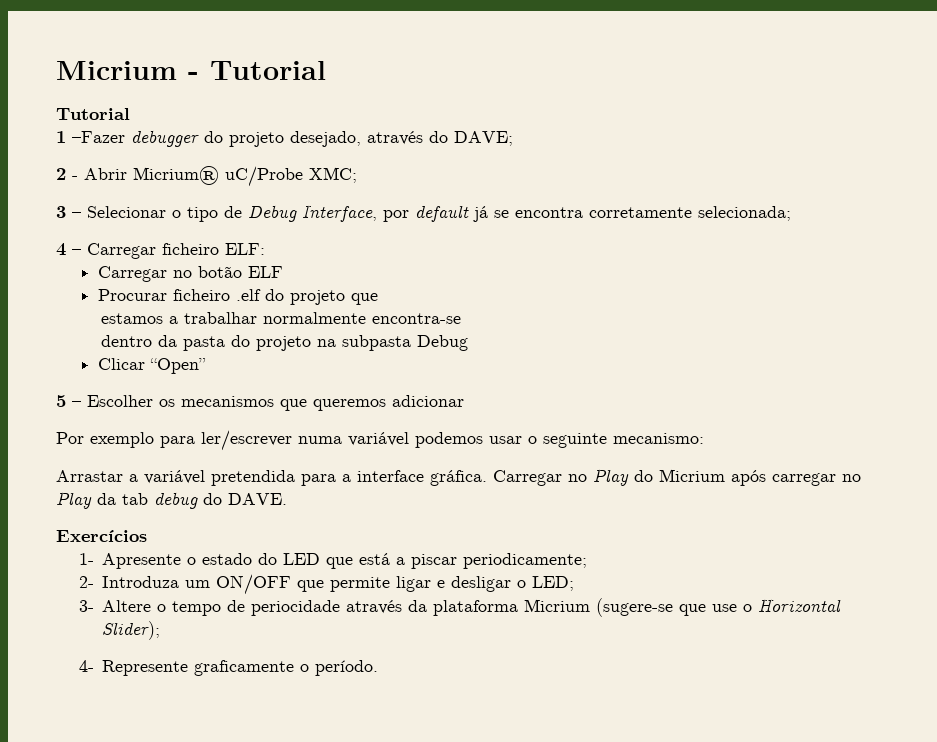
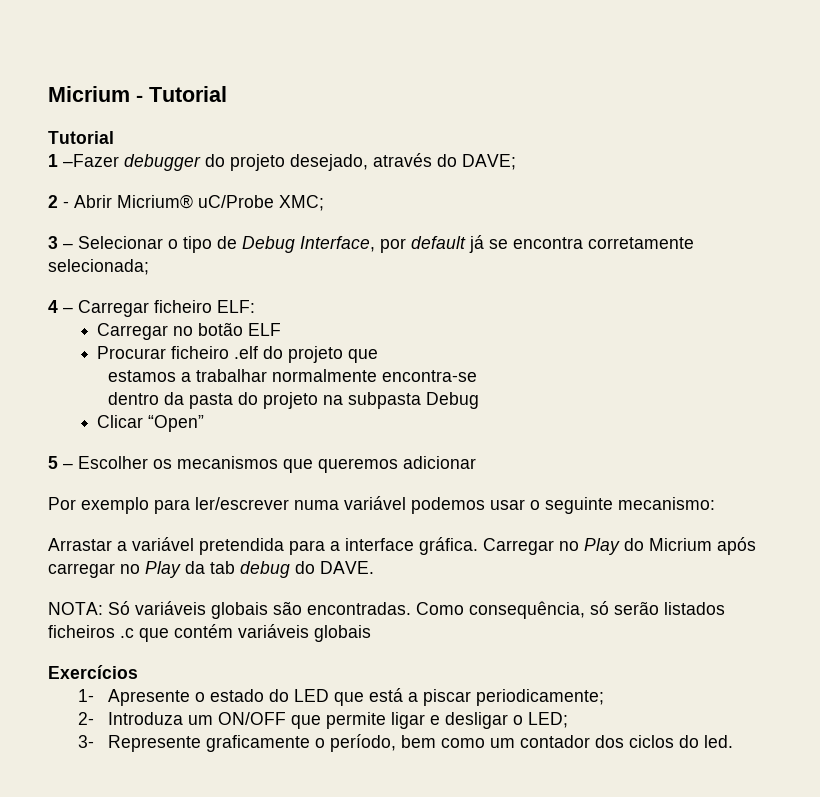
(287, 499) none -> [48,601,725,619] [48,624,371,642] // NOTA: Só variáveis globais são encontradas. Como consequência, só serão listados ficheiros .c que contém variáveis globais
[102,598,842,617] [102,621,161,640] [78,660,379,676] Altere o tempo de periocidade através da plataforma Micrium (sugere-se que use o Horizontal Slider); // 4- Represente graficamente o período. -> [108,734,734,752] Represente graficamente o período, bem como um contador dos ciclos do led.

